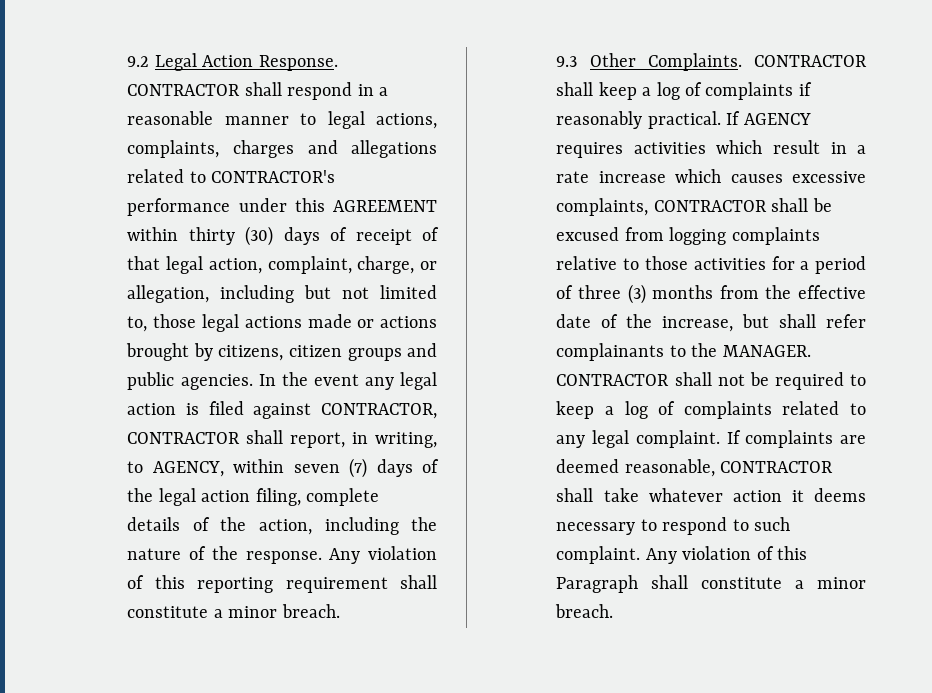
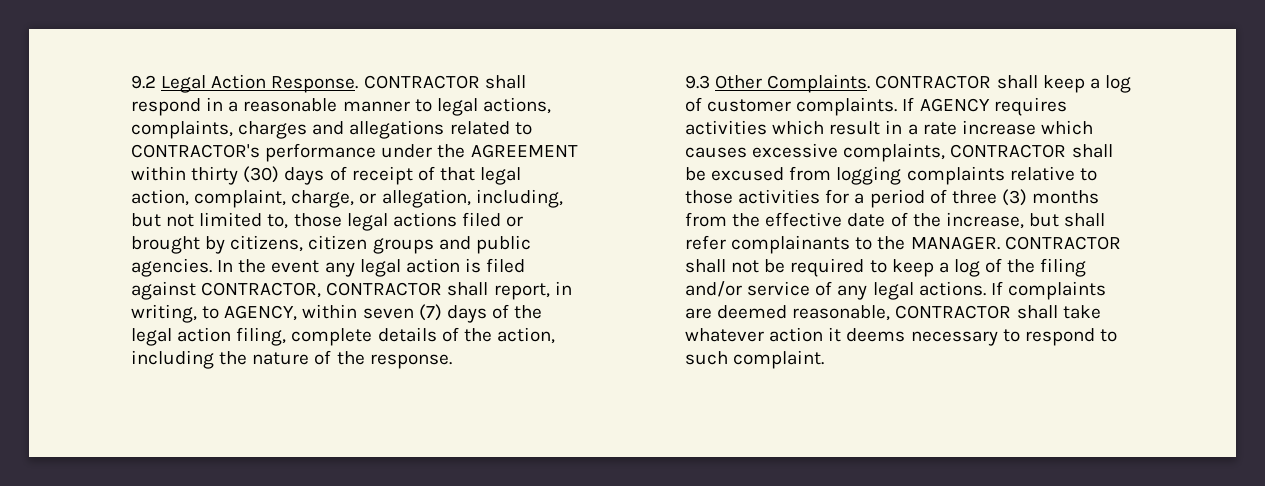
[294,198,325,212] this -> [437,144,466,158] the
[220,285,295,303] including -> [475,189,563,208] including,
[307,314,437,328] made or actions -> [461,212,524,227] filed or
[329,546,437,564] [127,575,437,593] [127,604,340,618] Any violation of this reporting requirement shall constitute a minor breach. -> (452, 361) none
[705,82,812,100] [556,111,721,129] complaints if reasonably practical. -> [707,97,898,116] customer complaints.
[683,401,866,419] [556,430,720,448] complaints related to any legal complaint. -> [1007,258,1087,277] [685,281,986,300] the filing and/or service of any legal actions.
[645,546,808,564] [556,575,866,593] [555,604,614,618] Any violation of this Paragraph shall constitute a minor breach. -> (825, 359) none

